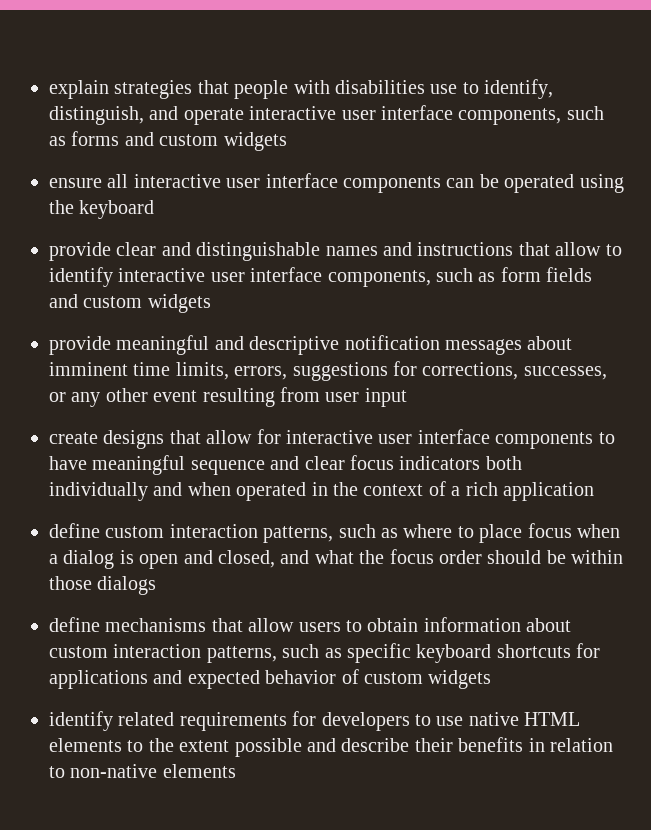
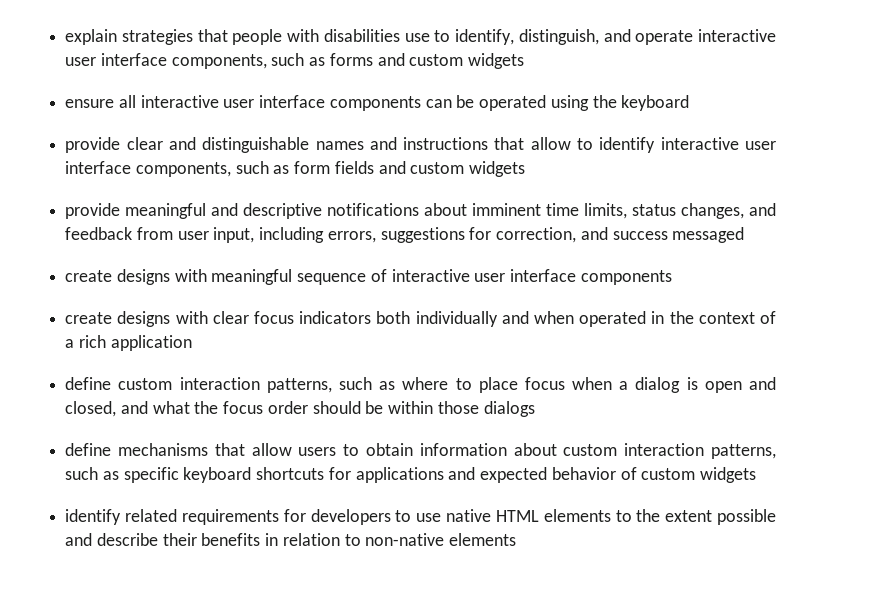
[344,335,522,355] notification messages -> [327,203,420,216] notifications
[234,361,607,381] [49,387,407,407] [49,429,615,449] [49,455,300,475] errors, suggestions for corrections, successes, or any other event resulting from user input // create designs that allow for interactive user interface components to have meaningful sequence and -> [632,203,777,219] [65,227,745,243] [65,269,672,285] [65,311,208,327] status changes, and feedback from user input, including errors, suggestions for correction, and success messaged // create designs with meaningful sequence of interactive user interface components // create designs with

